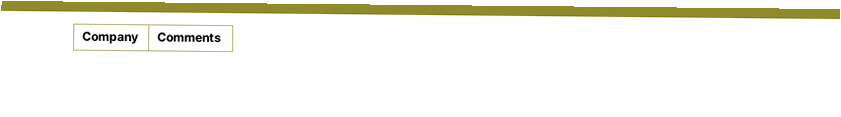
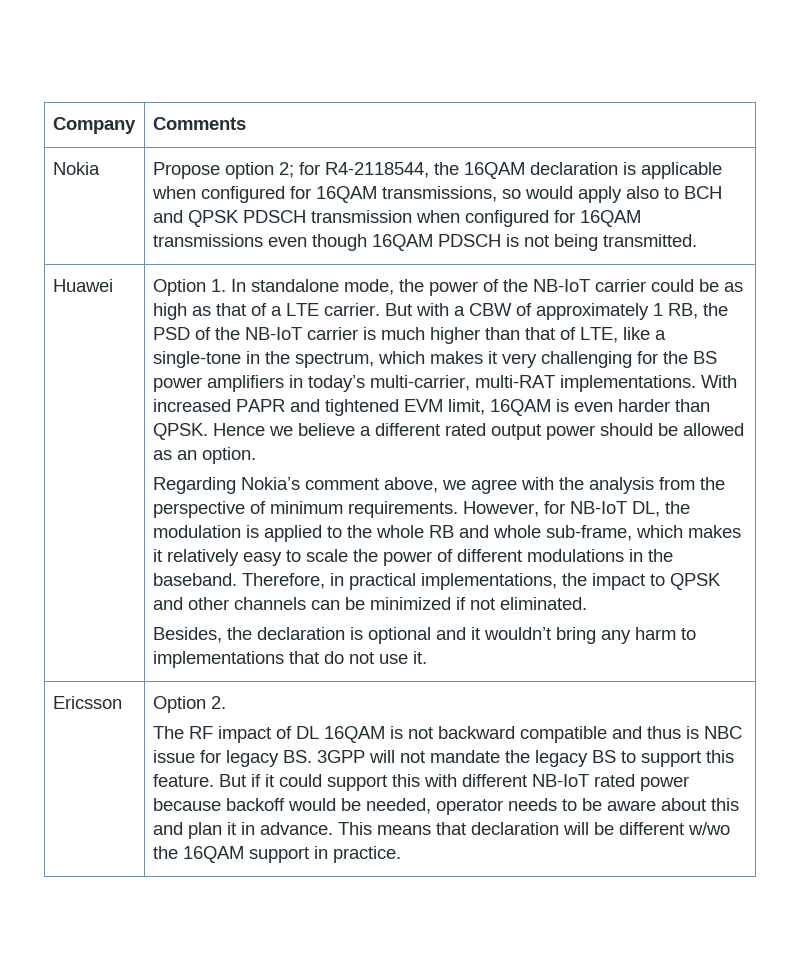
(223, 38) none -> [52,162,100,175] [152,162,722,179] [151,186,722,203] [152,210,641,227] [152,234,697,251] [52,279,113,292] [152,279,743,296] [152,303,728,320] [152,327,666,344] [152,351,717,368] [152,375,737,392] [152,399,710,416] [152,423,744,440] [152,447,256,464] [152,477,725,494] [152,501,690,518] [152,525,741,542] [152,549,673,566] [152,573,721,590] [152,597,587,610] [152,627,696,644] [152,651,427,668] [52,696,122,709] [152,696,226,713] [152,726,742,743] [152,750,734,767] [152,774,689,791] [152,798,739,815] [152,822,730,839] [152,846,401,863] // Nokia | Propose option 2; for R4-2118544, the 16QAM declaration is applicable when configured for 16QAM transmissions, so would apply also to BCH and QPSK PDSCH transmission when configured for 16QAM transmissions even though 16QAM PDSCH is not being transmitted. // Huawei | Option 1. In standalone mode, the power of the NB-IoT carrier could be as high as that of a LTE carrier. But with a CBW of approximately 1 RB, the PSD of the NB-IoT carrier is much higher than that of LTE, like a single-tone in the spectrum, which makes it very challenging for the BS power amplifiers in today’s multi-carrier, multi-RAT implementations. With increased PAPR and tightened EVM limit, 16QAM is even harder than QPSK. Hence we believe a different rated output power should be allowed as an option. // Regarding Nokia’s comment above, we agree with the analysis from the perspective of minimum requirements. However, for NB-IoT DL, the modulation is applied to the whole RB and whole sub-frame, which makes it relatively easy to scale the power of different modulations in the baseband. Therefore, in practical implementations, the impact to QPSK and other channels can be minimized if not eliminated. // Besides, the declaration is optional and it wouldn’t bring any harm to implementations that do not use it. // Ericsson | Option 2. // The RF impact of DL 16QAM is not backward compatible and thus is NBC issue for legacy BS. 3GPP will not mandate the legacy BS to support this feature. But if it could support this with different NB-IoT rated power because backoff would be needed, operator needs to be aware about this and plan it in advance. This means that declaration will be different w/wo the 16QAM support in practice.

